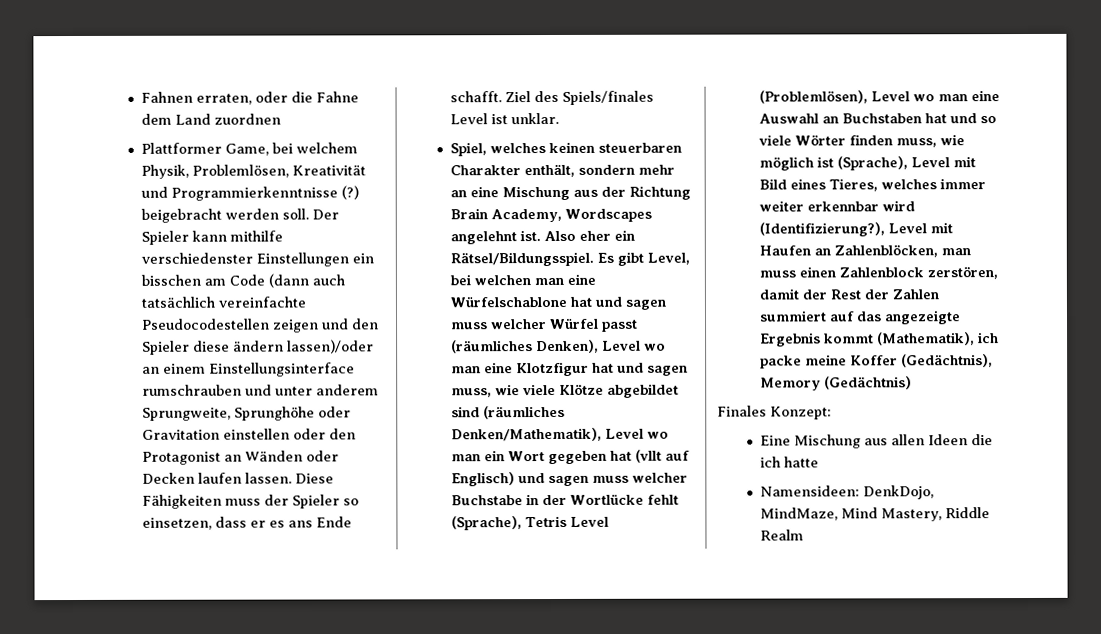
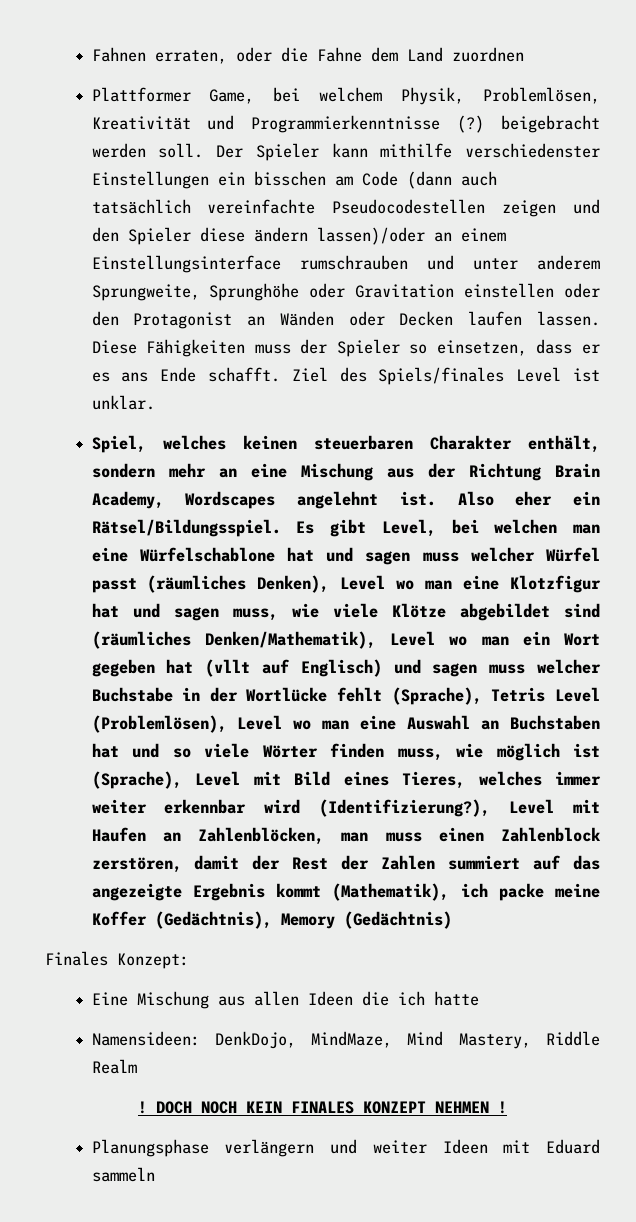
(804, 535) none -> [138,1101,507,1114] [91,1139,600,1157] [91,1167,155,1182] // ! DOCH NOCH KEIN FINALES KONZEPT NEHMEN ! // Planungsphase verlängern und weiter Ideen mit Eduard sammeln

